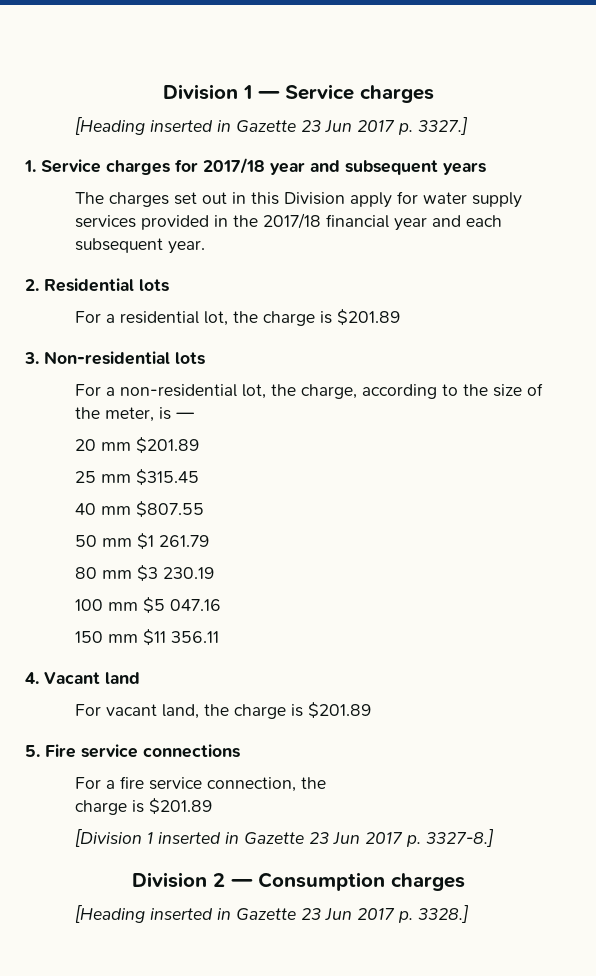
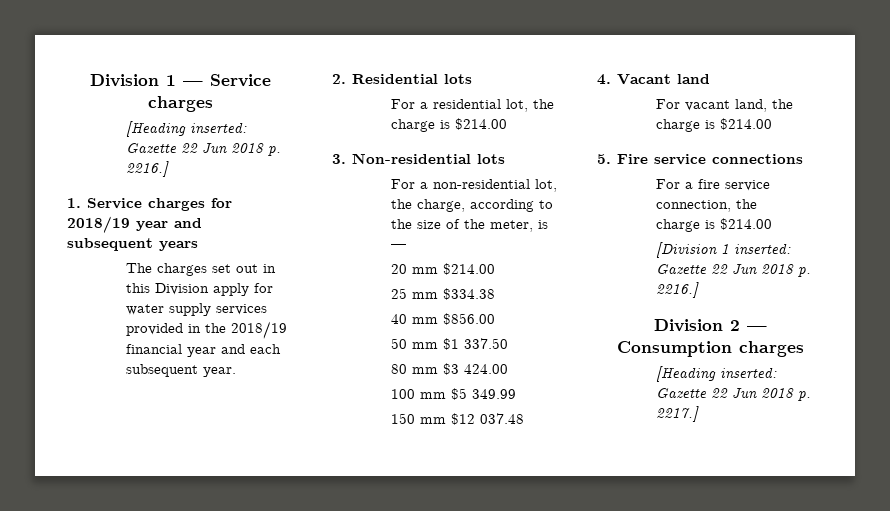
[149,117,468,135] inserted in Gazette 23 Jun 2017 p. 3327.] -> [190,122,248,134] [126,143,282,156] [126,161,170,177] inserted: Gazette 22 Jun 2018 p. 2216.]
[203,158,265,174] 2017/18 -> [67,216,130,233] 2018/19
[262,213,321,229] 2017/18 -> [231,321,288,339] 2018/19
[336,309,400,326] $201.89 -> [455,118,508,130] $214.00
[135,437,199,454] $201.89 -> [443,263,496,275] $214.00
[135,469,199,486] $315.45 -> [443,288,496,300] $334.38
[135,501,204,518] $807.55 -> [443,313,496,325] $856.00
[158,535,209,547] 261.79 -> [464,338,509,349] 337.50
[162,567,214,579] 230.19 -> [464,364,509,374] 424.00
[169,599,221,611] 047.16 -> [472,389,517,399] 349.99
[142,629,219,646] $11 356.11 -> [451,413,525,425] $12 037.48
[307,702,371,719] $201.89 -> [720,118,773,130] $214.00
[148,798,212,815] $201.89 -> [720,218,773,230] $214.00
[157,829,494,847] inserted in Gazette 23 Jun 2017 p. 3327-8.] -> [734,243,792,255] [656,264,812,277] [656,282,700,298] inserted: Gazette 22 Jun 2018 p. 2216.]
[149,905,469,923] inserted in Gazette 23 Jun 2017 p. 3328.] -> [720,367,778,379] [656,388,812,401] [656,406,700,422] inserted: Gazette 22 Jun 2018 p. 2217.]

